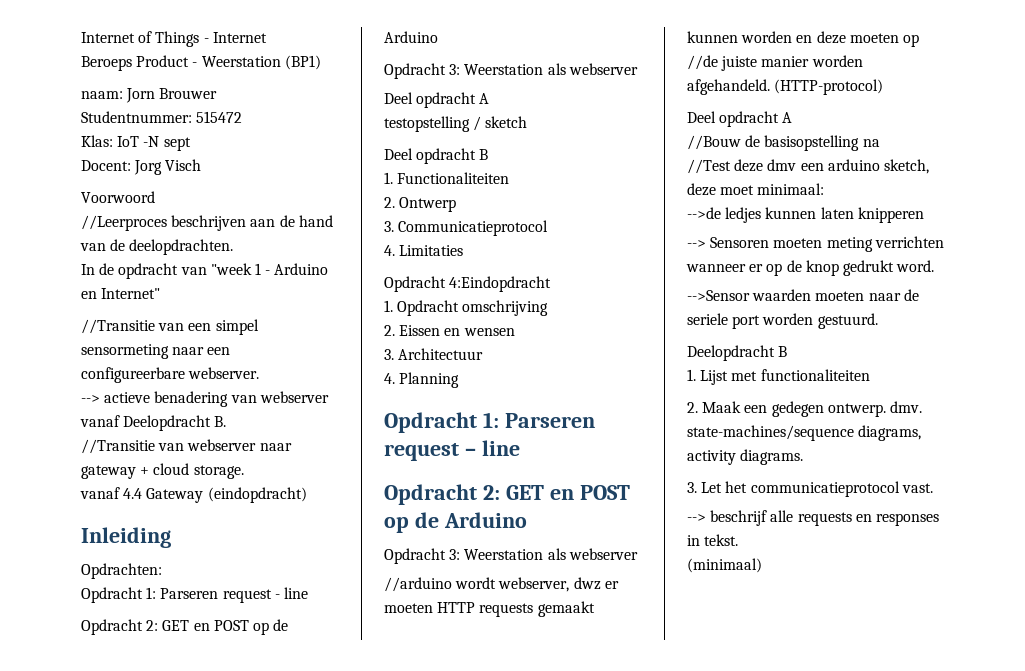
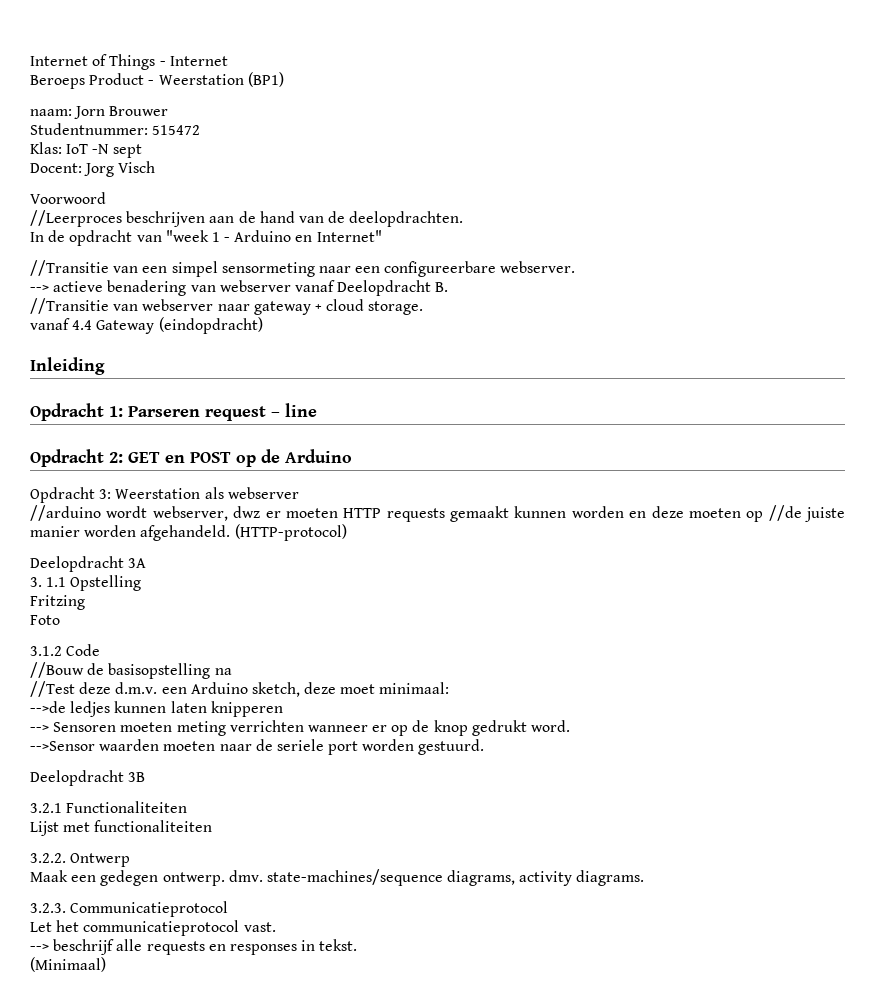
[81,563,162,579] [81,587,308,603] [81,619,289,635] [384,31,438,43] [384,63,638,79] [384,92,490,108] [384,116,528,132] [384,148,489,164] [384,172,510,184] [384,197,457,212] [384,220,549,236] [384,245,464,256] [384,276,552,292] [384,300,549,316] [384,325,515,336] [384,348,484,360] [384,372,460,388] // Opdrachten: // Opdracht 1: Parseren request - line // Opdracht 2: GET en POST op de Arduino // Opdracht 3: Weerstation als webserver // Deel opdracht A // testopstelling / sketch // Deel opdracht B // 1. Functionaliteiten // 2. Ontwerp // 3. Communicatieprotocol // 4. Limitaties // Opdracht 4:Eindopdracht // 1. Opdracht omschrijving // 2. Eissen en wensen // 3. Architectuur // 4. Planning -> (105, 366) none
[687,111,793,127] Deel opdracht A -> [30,556,147,572] [30,575,142,591] [30,595,85,610] [30,615,60,625] [30,644,101,656] Deelopdracht 3A // 3. 1.1 Opstelling // Fritzing // Foto // 3.1.2 Code
[767,159,880,171] dmv een arduino -> [115,682,248,694] d.m.v. een Arduino
[778,346,788,357] [687,369,696,381] B // 1. -> [128,772,146,782] [30,801,188,813] 3B // 3.2.1 Functionaliteiten //
[687,402,698,413] 2. -> [30,853,131,867] 3.2.2. Ontwerp //
[687,482,697,493] 3. -> [30,901,229,917] 3.2.3. Communicatieprotocol //
[687,558,762,573] (minimaal) -> [30,957,106,972] (Minimaal)

